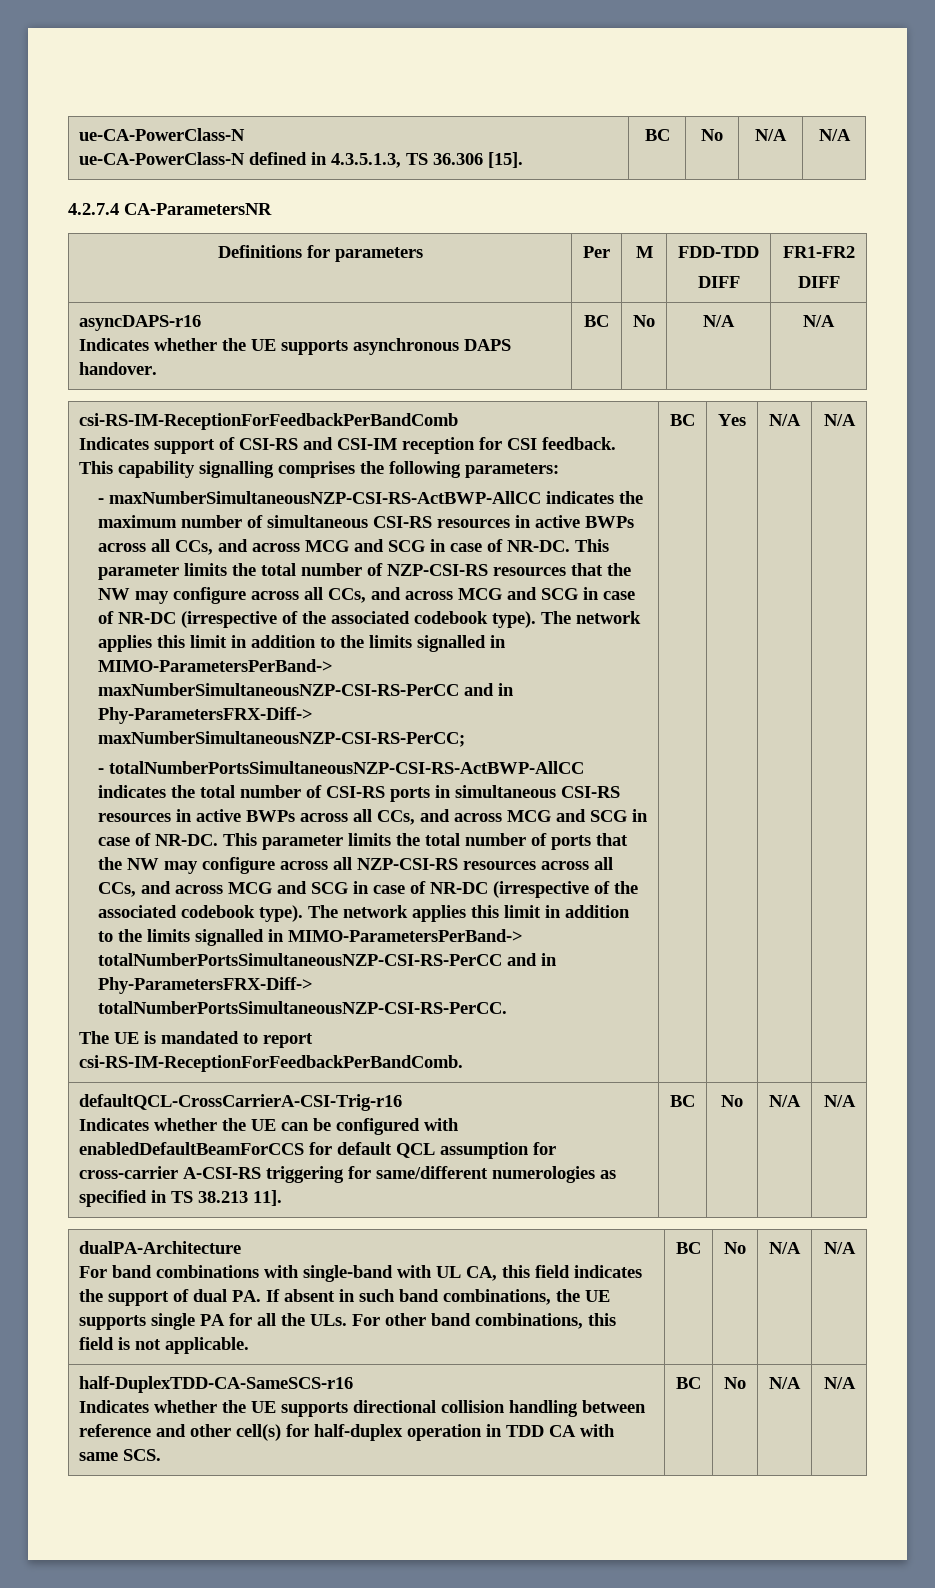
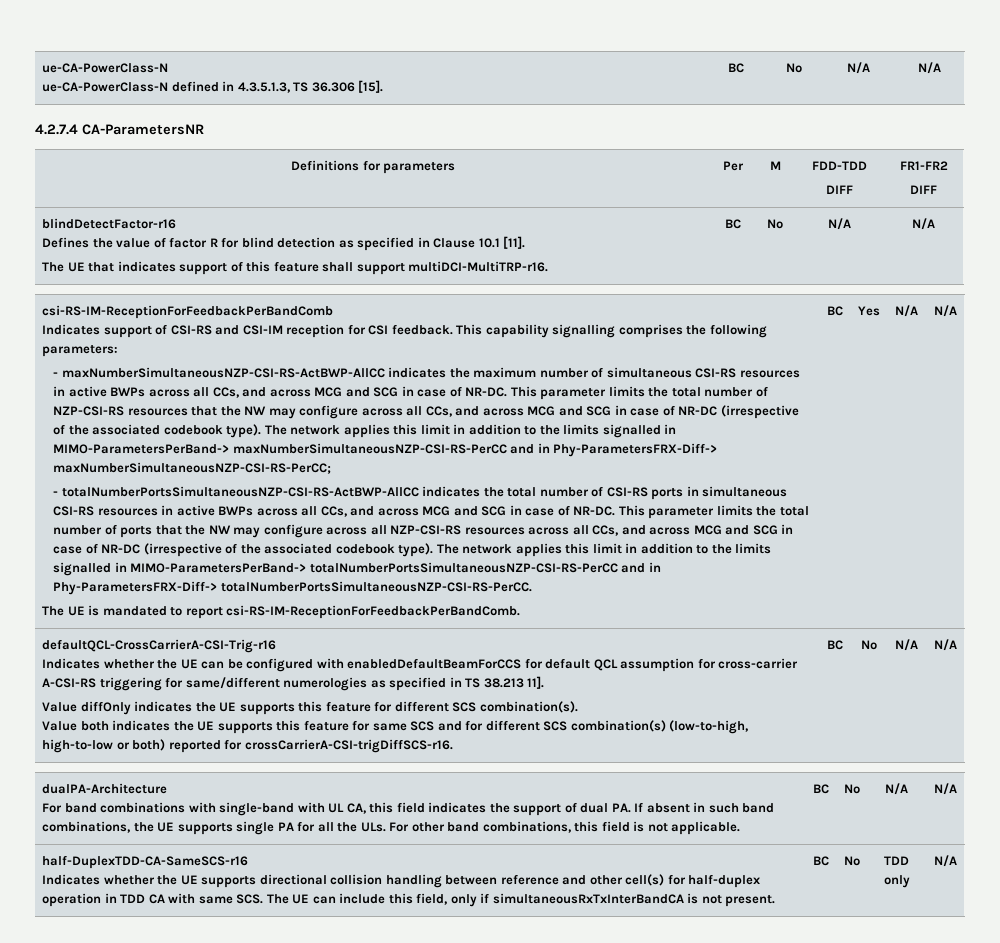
[79,315,202,331] [79,338,512,355] [79,362,158,375] asyncDAPS-r16 // Indicates whether the UE supports asynchronous DAPS handover. -> [42,218,177,229] [42,236,526,251] [42,261,549,275] blindDetectFactor-r16 // Defines the value of factor R for blind detection as specified in Clause 10.1 [11]. // The UE that indicates support of this feature shall support multiDCI-MultiTRP-r16.
(283, 1198) none -> [42,701,578,715] [42,720,749,734] [42,739,453,753] // Value diffOnly indicates the UE supports this feature for different SCS combination(s). // Value both indicates the UE supports this feature for same SCS and for different SCS combination(s) (low-to-high, high-to-low or both) reported for crossCarrierA-CSI-trigDiffSCS-r16.
[676,1377,701,1389] [724,1377,746,1389] [769,1377,801,1389] | BC | No | N/A -> [266,893,776,907] [813,856,829,866] [844,856,860,866] [884,856,909,865] [883,875,910,888] The UE can include this field, only if simultaneousRxTxInterBandCA is not present. | BC | No | TDD only

